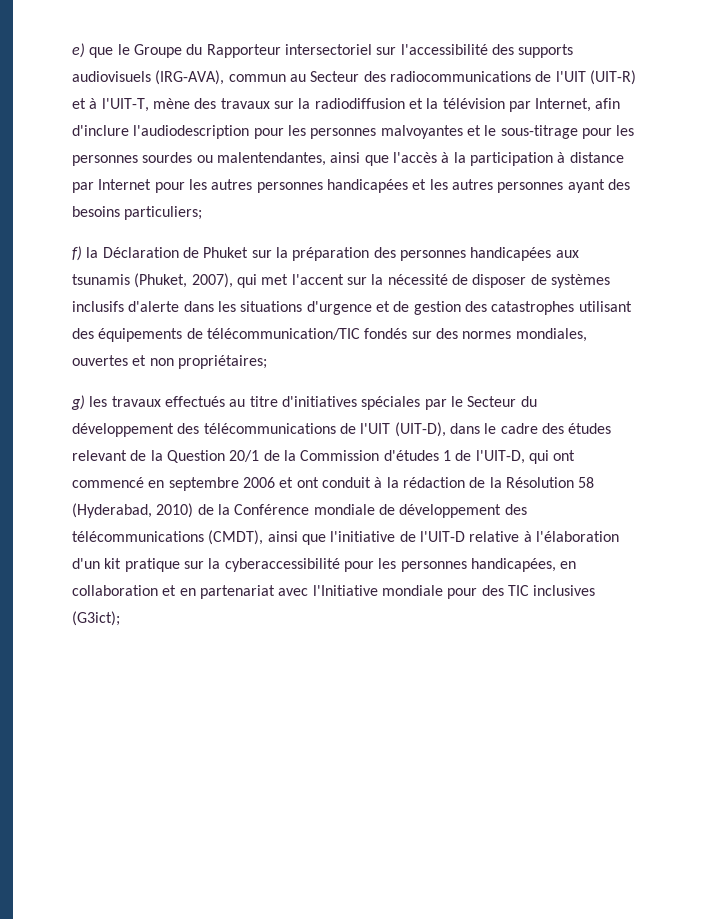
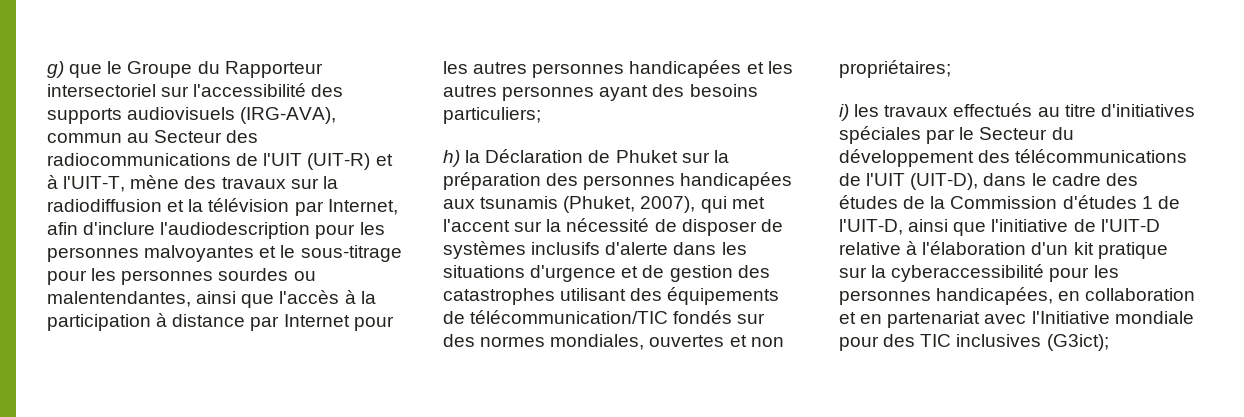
[72,43,85,58] e) -> [47,61,64,78] g)
[72,246,82,261] f) -> [443,150,460,167] h)
[71,395,85,410] g) -> [839,104,849,121] i)
[72,450,260,463] relevant de la Question 20/1 -> (898, 202) none
[528,450,576,464] [72,477,595,491] [72,503,527,518] [72,530,264,545] qui ont commencé en septembre 2006 et ont conduit à la rédaction de la Résolution 58 (Hyderabad, 2010) de la Conférence mondiale de développement des télécommunications (CMDT), -> (903, 227) none

